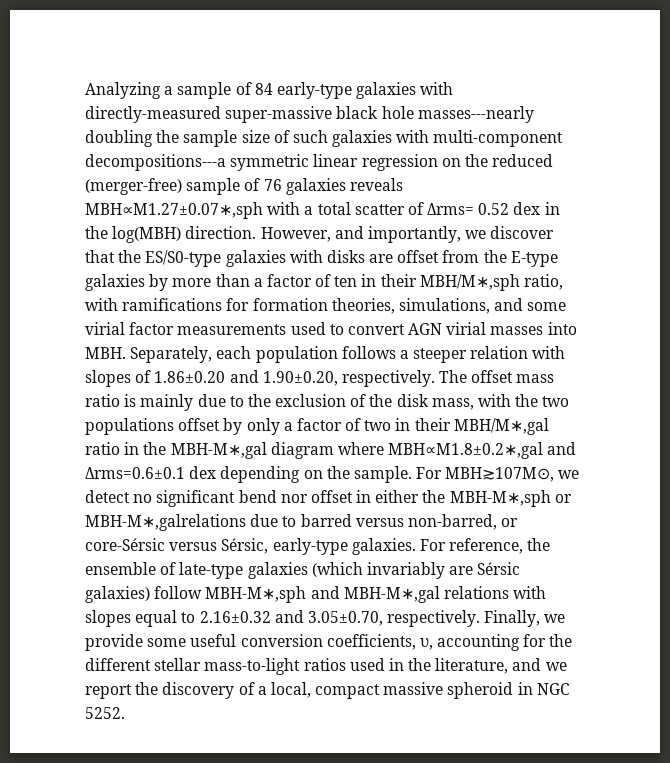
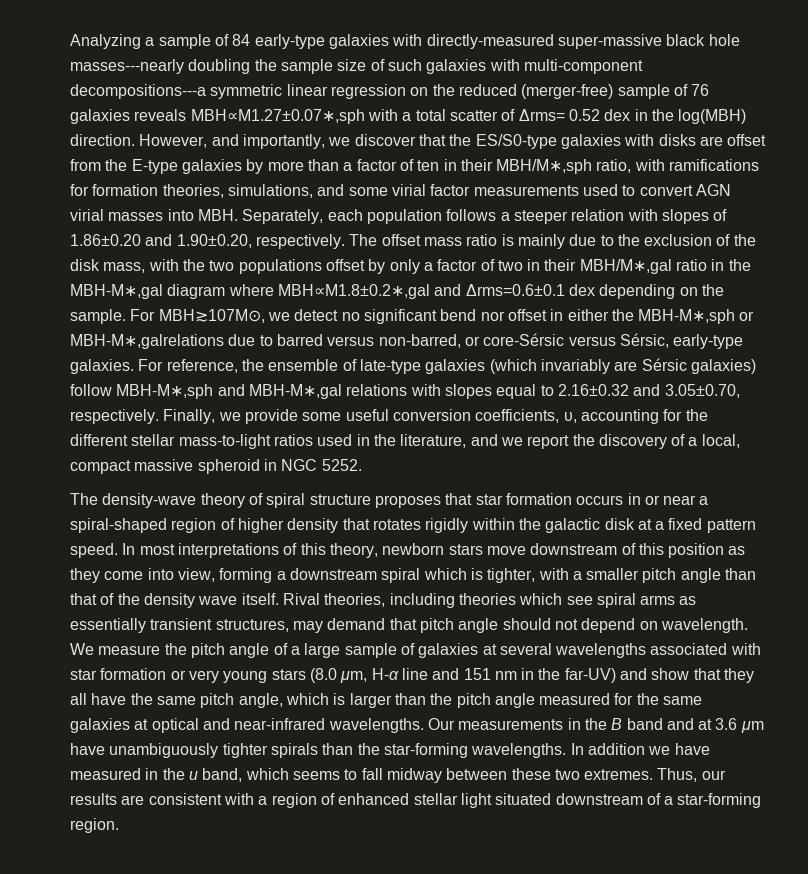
(125, 713) none -> [70,493,709,508] [70,518,756,533] [70,543,746,558] [70,568,757,583] [70,593,697,608] [70,618,748,633] [70,643,761,658] [70,668,755,683] [70,693,703,708] [70,718,764,733] [70,743,710,758] [70,768,726,783] [70,793,762,808] [70,818,119,833] // The density-wave theory of spiral structure proposes that star formation occurs in or near a spiral-shaped region of higher density that rotates rigidly within the galactic disk at a fixed pattern speed. In most interpretations of this theory, newborn stars move downstream of this position as they come into view, forming a downstream spiral which is tighter, with a smaller pitch angle than that of the density wave itself. Rival theories, including theories which see spiral arms as essentially transient structures, may demand that pitch angle should not depend on wavelength. We measure the pitch angle of a large sample of galaxies at several wavelengths associated with star formation or very young stars (8.0 μm, H-α line and 151 nm in the far-UV) and show that they all have the same pitch angle, which is larger than the pitch angle measured for the same galaxies at optical and near-infrared wavelengths. Our measurements in the B band and at 3.6 μm have unambiguously tighter spirals than the star-forming wavelengths. In addition we have measured in the u band, which seems to fall midway between these two extremes. Thus, our results are consistent with a region of enhanced stellar light situated downstream of a star-forming region.

